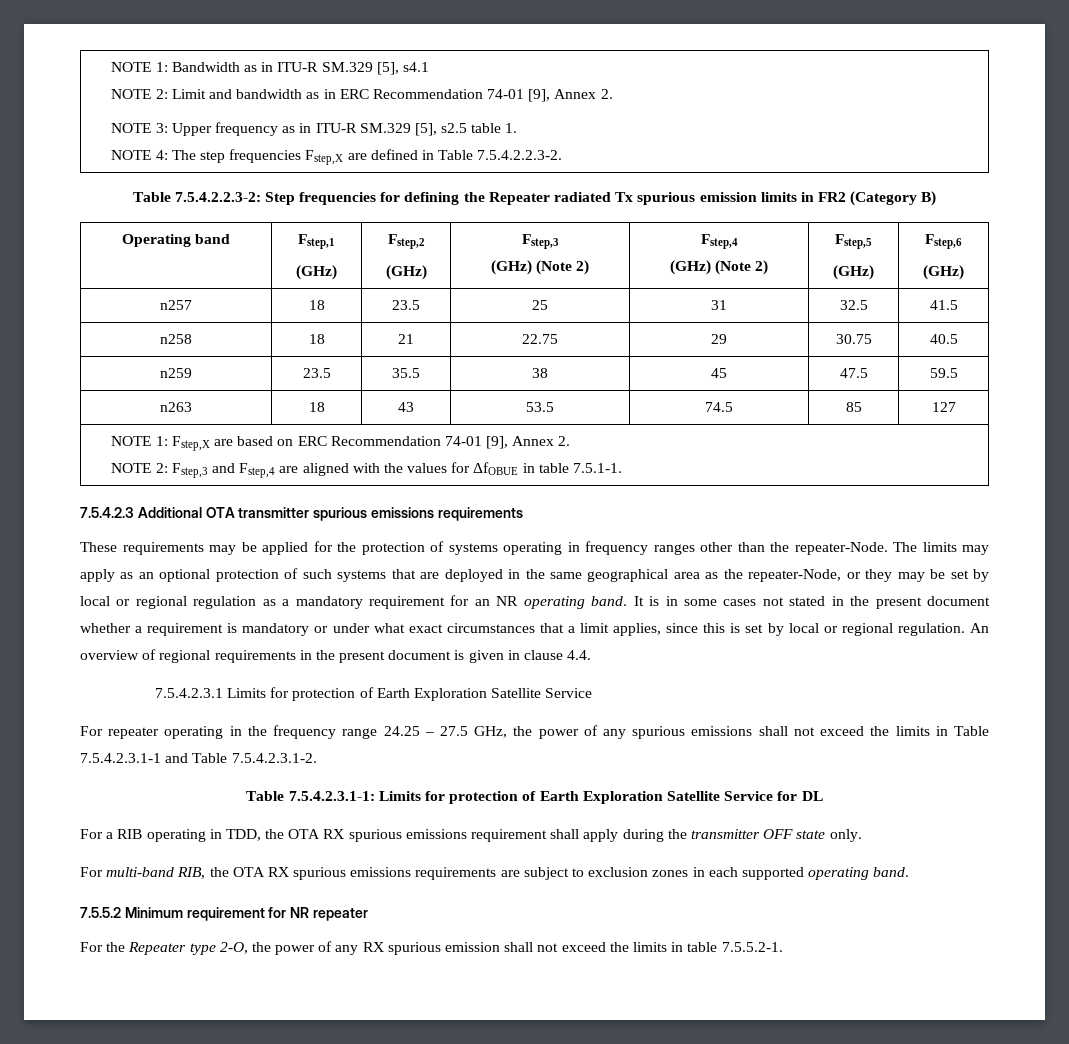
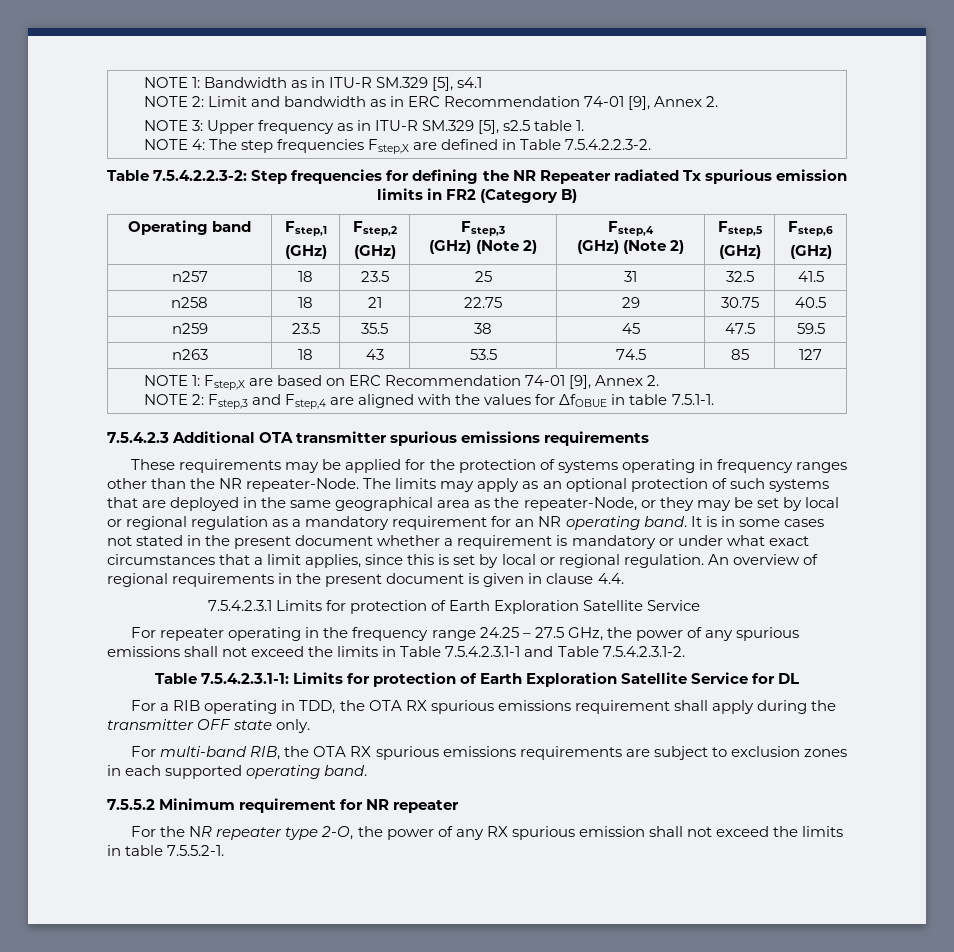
(485, 197) none -> [512,170,536,181] NR
(789, 547) none -> [219,478,243,489] NR
[128,942,187,955] Repeater -> [189,826,283,840] NR repeater

